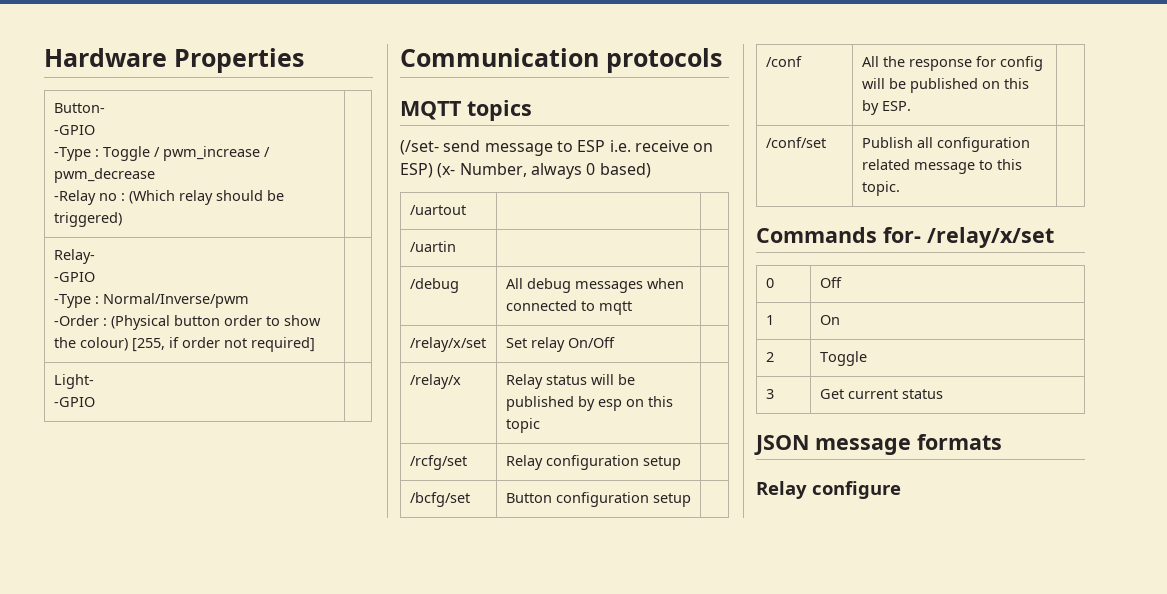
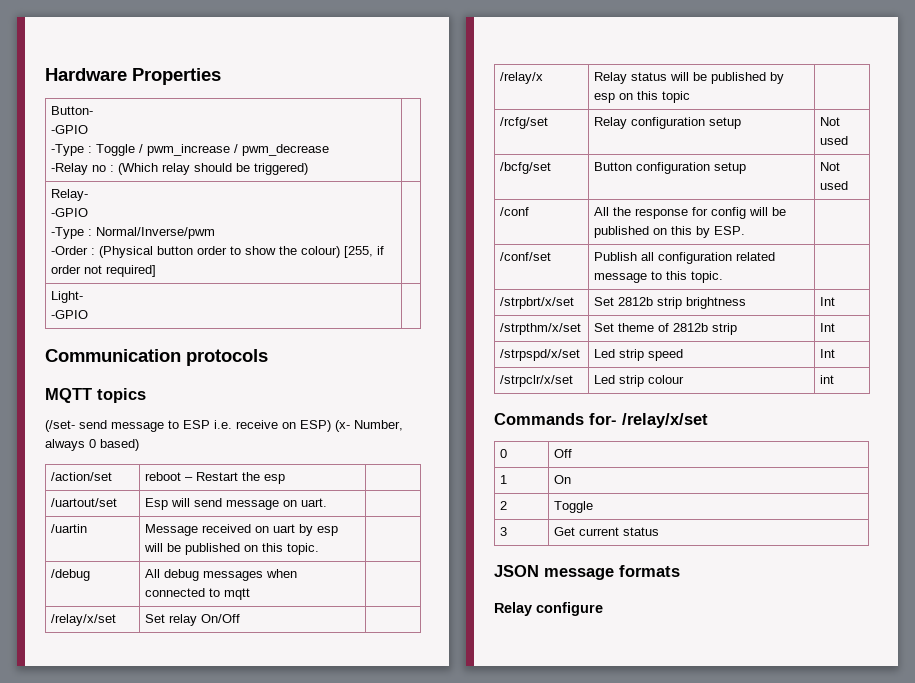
[409,205,466,215] [409,241,456,252] /uartout | | // /uartin | -> [51,472,113,481] [145,472,286,484] [51,498,118,507] [145,498,328,510] [51,524,88,533] [145,524,339,536] [144,543,320,555] /action/set | reboot – Restart the esp | // /uartout/set | Esp will send message on uart. | // /uartin | Message received on uart by esp will be published on this topic.
(681, 463) none -> [820,117,841,126] [820,136,849,145] Not used
(691, 500) none -> [820,162,841,171] [820,181,849,190] Not used
(900, 188) none -> [500,297,575,309] [594,297,747,309] [820,297,836,306] [500,323,582,335] [594,323,738,335] [820,323,836,332] [500,349,581,361] [594,349,684,361] [820,349,836,358] [500,375,574,387] [594,375,685,387] [820,375,835,384] // /strpbrt/x/set | Set 2812b strip brightness | Int // /strpthm/x/set | Set theme of 2812b strip | Int // /strpspd/x/set | Led strip speed | Int // /strpclr/x/set | Led strip colour | int

